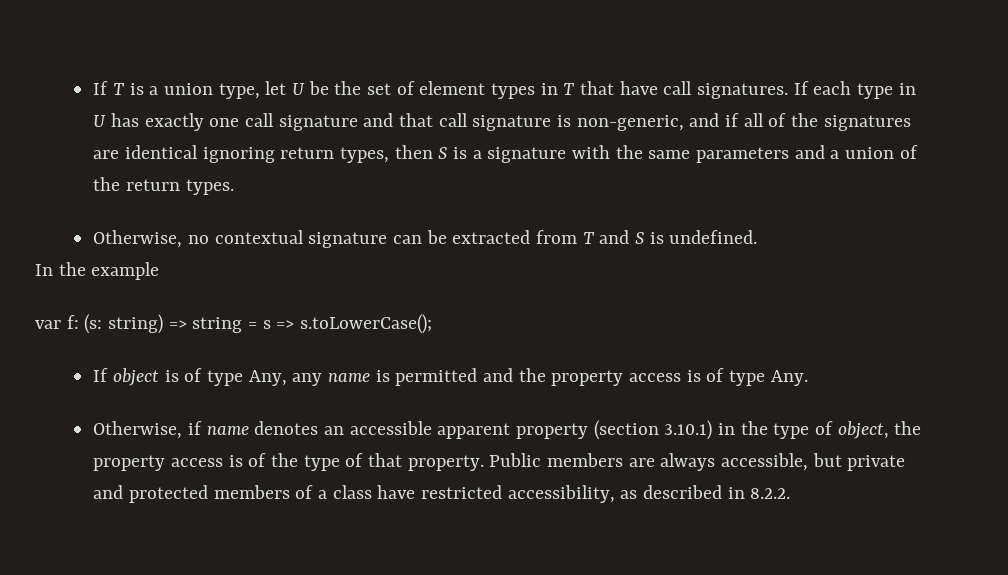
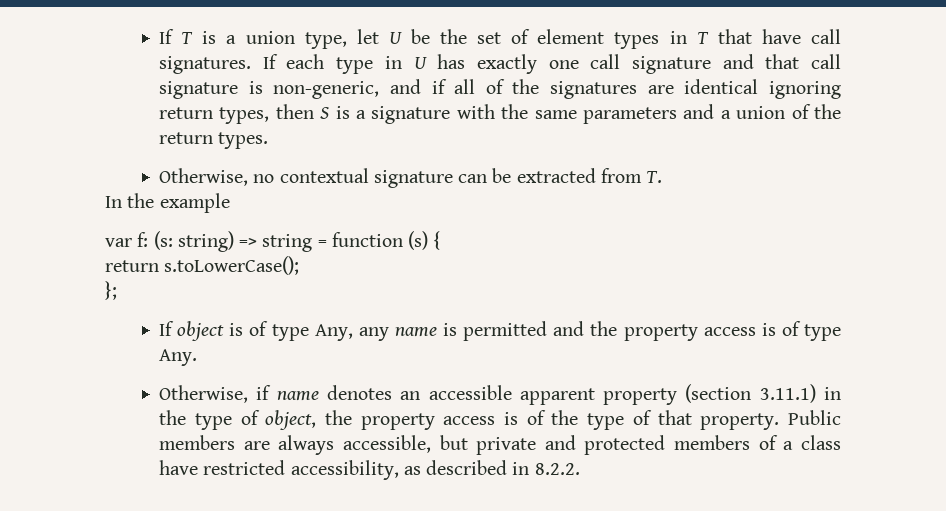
[582,230,758,244] T and S is undefined. -> [646,171,663,183] T.
[262,320,295,329] s => -> [331,231,441,250] [105,260,159,272] function (s) { // return
(433, 324) none -> [105,281,117,300] // };
[664,420,713,440] 3.10.1) -> [759,384,816,403] 3.11.1)

